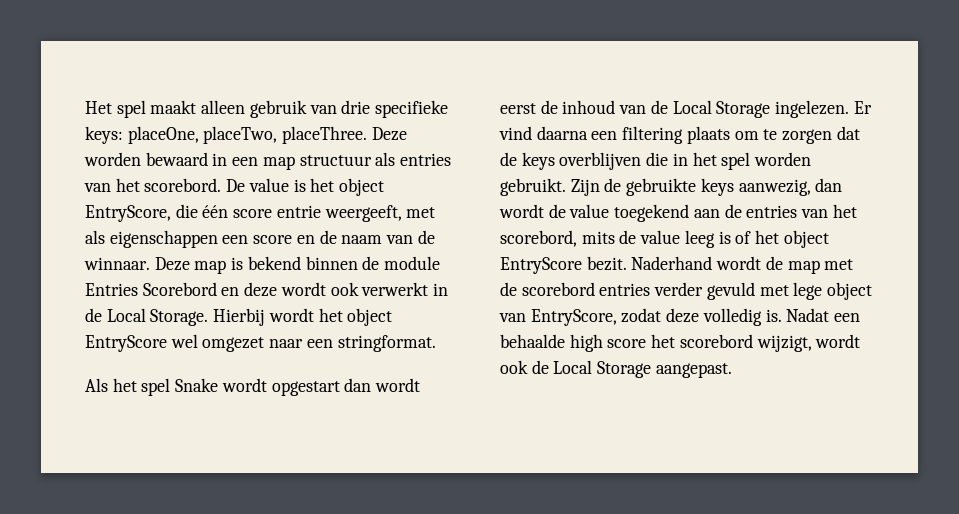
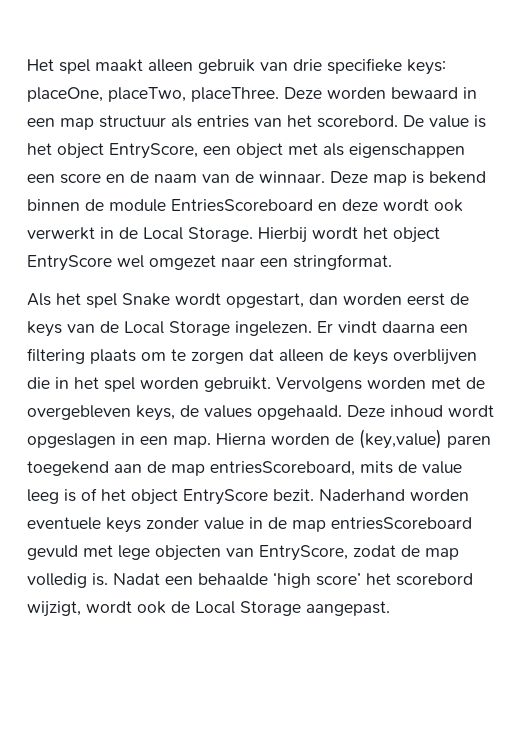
[175,204,402,222] die één score entrie weergeeft, -> [203,143,283,159] een object
[85,282,217,296] Entries Scorebord -> [171,199,313,212] EntriesScoreboard
[271,378,421,396] opgestart dan wordt -> [226,293,402,308] opgestart, dan worden
[562,100,616,114] inhoud -> [27,321,62,337] keys
[499,126,532,140] vind -> [338,321,377,333] vindt
(860, 133) none -> [279,349,324,362] alleen
[570,178,843,196] [499,204,857,222] [500,230,577,247] Zijn de gebruikte keys aanwezig, dan wordt de value toegekend aan de entries van het scorebord, -> [276,377,485,392] [27,405,494,421] [27,429,491,449] [27,461,355,476] Vervolgens worden met de overgebleven keys, de values opgehaald. Deze inhoud wordt opgeslagen in een map. Hierna worden de (key,value) paren toegekend aan de map entriesScoreboard,
[716,256,854,274] [500,282,704,296] wordt de map met de scorebord entries verder -> [410,489,469,501] [27,517,472,533] worden eventuele keys zonder value in de map entriesScoreboard
[827,282,873,300] object -> [155,545,221,561] objecten
[666,308,700,323] deze -> [401,545,459,560] de map
[569,334,647,352] high score -> [273,572,361,588] ‘high score’

